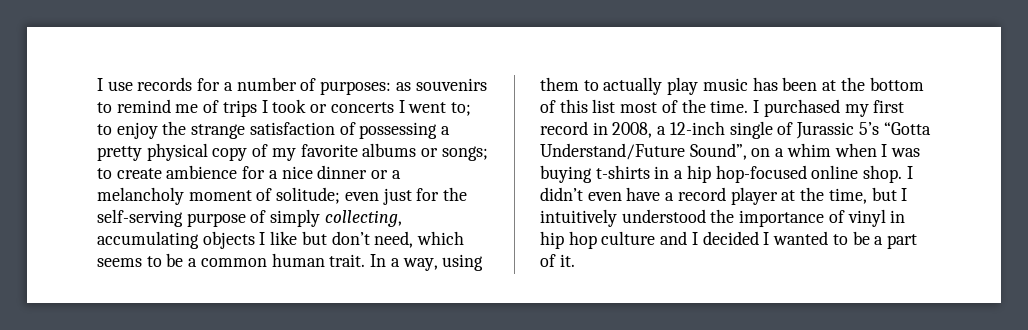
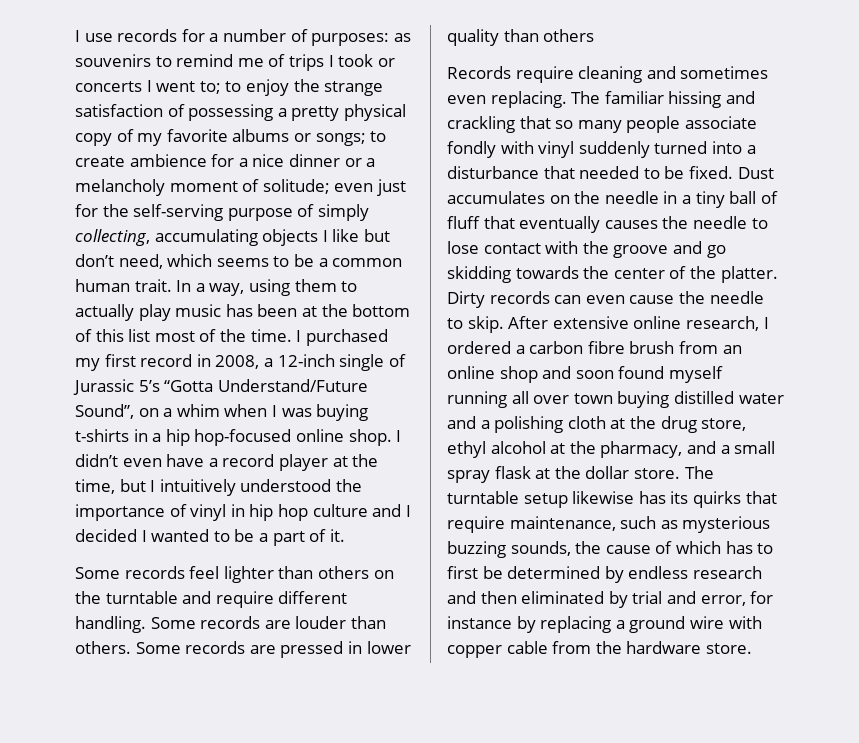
(575, 260) none -> [75,566,394,583] [75,591,348,608] [75,616,386,633] [75,641,411,658] [447,29,595,46] [447,66,769,83] [447,91,755,108] [447,116,757,133] [447,141,756,158] [447,166,774,179] [447,191,778,208] [447,216,768,233] [447,241,726,258] [447,266,778,283] [447,291,764,308] [447,316,769,333] [447,341,742,354] [447,366,723,383] [447,391,784,408] [447,416,747,433] [447,441,776,458] [447,466,714,483] [447,491,777,508] [447,516,771,533] [447,541,774,558] [447,566,762,583] [447,591,774,608] [447,616,762,633] [447,641,752,658] // Some records feel lighter than others on the turntable and require different handling. Some records are louder than others. Some records are pressed in lower quality than others // Records require cleaning and sometimes even replacing. The familiar hissing and crackling that so many people associate fondly with vinyl suddenly turned into a disturbance that needed to be fixed. Dust accumulates on the needle in a tiny ball of fluff that eventually causes the needle to lose contact with the groove and go skidding towards the center of the platter. Dirty records can even cause the needle to skip. After extensive online research, I ordered a carbon fibre brush from an online shop and soon found myself running all over town buying distilled water and a polishing cloth at the drug store, ethyl alcohol at the pharmacy, and a small spray flask at the dollar store. The turntable setup likewise has its quirks that require maintenance, such as mysterious buzzing sounds, the cause of which has to first be determined by endless research and then eliminated by trial and error, for instance by replacing a ground wire with copper cable from the hardware store.

